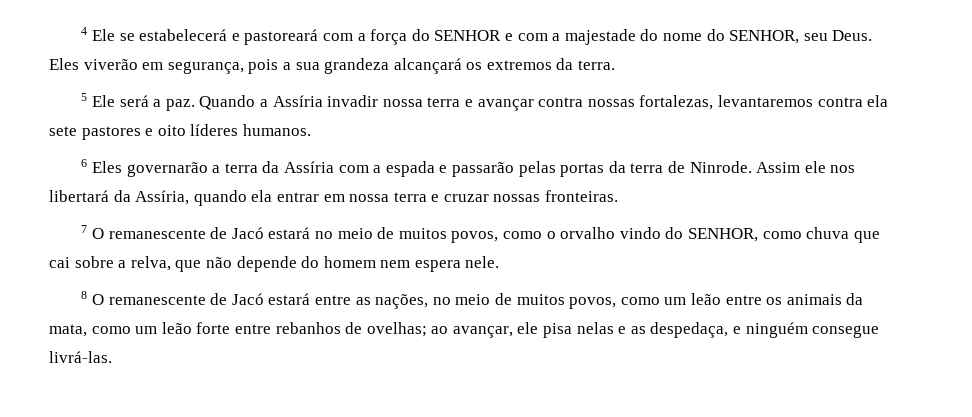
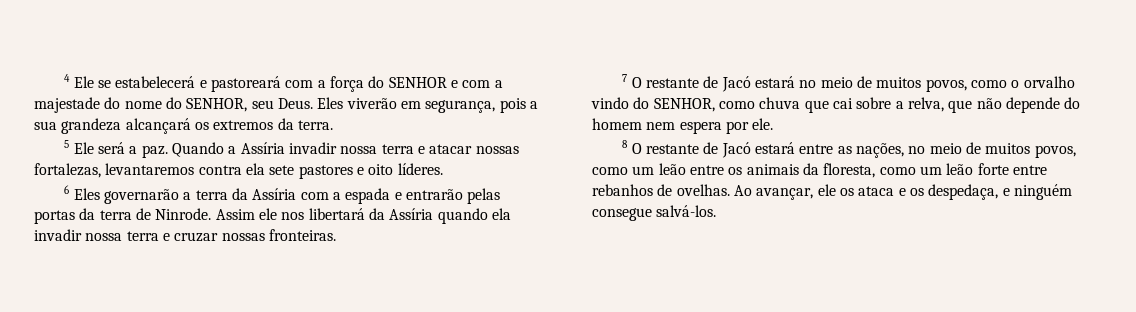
[477,97,584,111] avançar contra -> [429,144,473,154] atacar
[190,124,311,136] líderes humanos. -> [397,163,443,175] líderes.
[451,162,514,177] passarão -> [405,189,463,200] entrarão
[135,190,190,205] Assíria, -> [389,208,434,220] Assíria
[276,192,345,202] entrar em -> [34,229,82,241] invadir
[108,229,206,239] remanescente -> [646,78,700,88] restante
[465,256,500,268] nele. -> [725,118,774,134] por ele.
[108,295,206,305] remanescente -> [646,144,700,154] restante
[49,324,87,337] mata, -> [823,163,876,178] floresta,
[366,322,646,338] ovelhas; ao avançar, ele pisa nelas e as -> [676,184,924,200] ovelhas. Ao avançar, ele os ataca e os
[49,351,112,363] livrá-las. -> [656,205,717,217] salvá-los.

